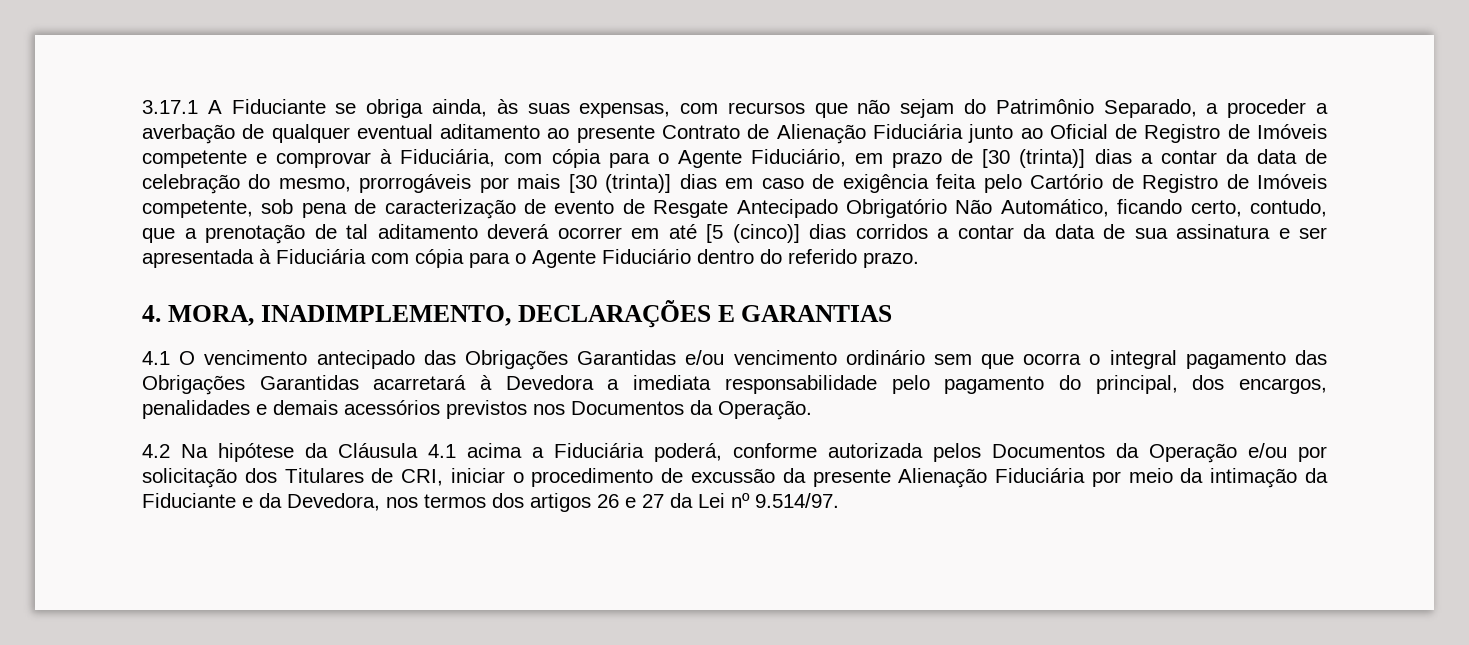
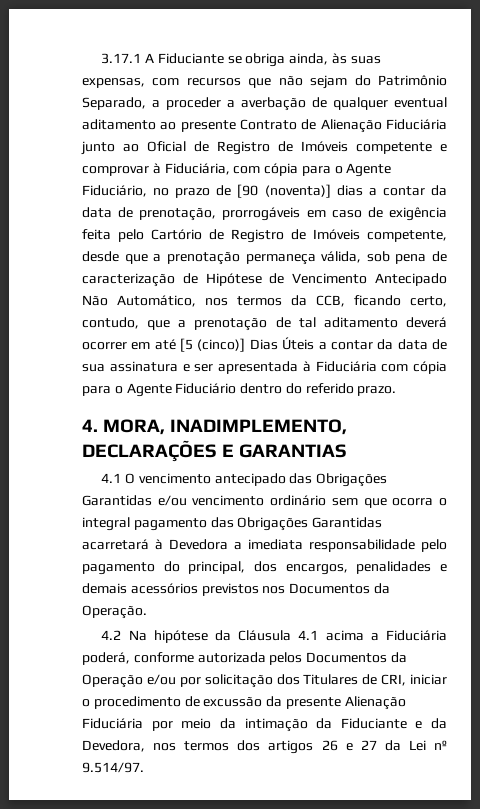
[855,153,884,164] em -> [153,188,170,196] no
[982,149,1086,168] [30 (trinta)] -> [237,184,331,198] [90 (noventa)]
[142,174,717,194] celebração do mesmo, prorrogáveis por mais [30 (trinta)] dias -> [139,207,301,221] prenotação, prorrogáveis
(253, 209) none -> [82,251,362,265] desde que a prenotação permaneça válida,
[554,199,1109,218] evento de Resgate Antecipado Obrigatório Não Automático, -> [205,273,448,286] [82,295,345,307] Hipótese de Vencimento Antecipado Não Automático, nos termos da CCB,
[809,224,928,239] dias corridos -> [249,337,315,350] Dias Úteis

